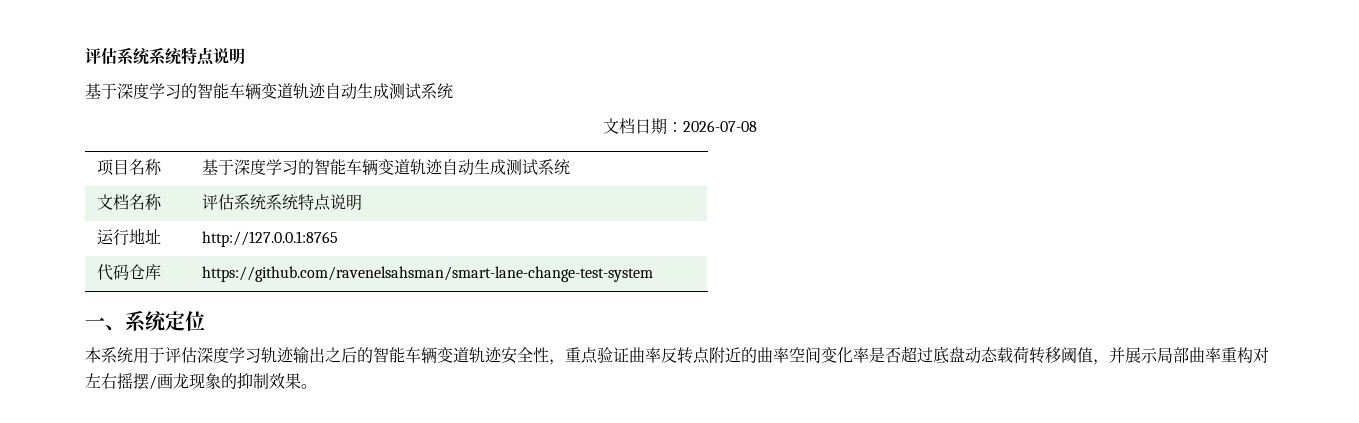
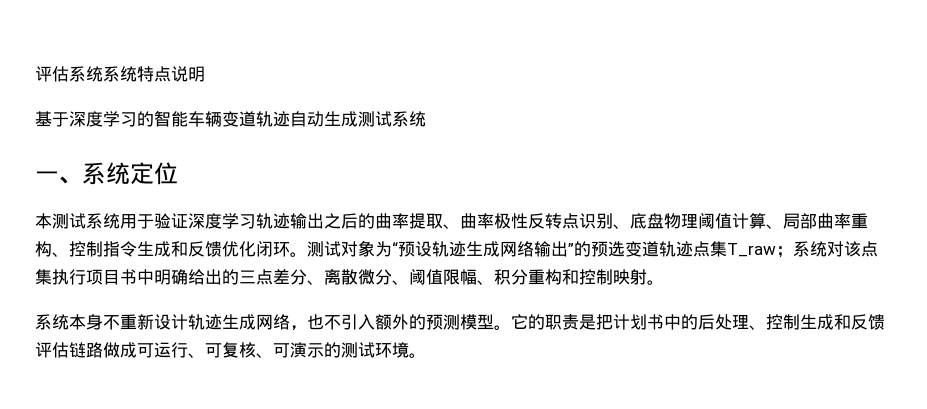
[602,118,757,134] [97,159,163,176] [202,159,571,176] [97,194,163,210] [202,194,363,211] [97,228,162,246] [202,231,339,247] [97,264,162,281] [202,266,654,282] // 文档日期：2026-07-08 // 项目名称 | 基于深度学习的智能车辆变道轨迹自动生成测试系统 // 文档名称 | 评估系统系统特点说明 // 运行地址 | http://127.0.0.1:8765 // 代码仓库 | https://github.com/ravenelsahsman/smart-lane-change-test-system -> (426, 119) none
(101, 355) none -> [52,213,86,229] 测试
[165,347,197,363] 评估 -> [154,213,188,229] 验证
[373,346,1269,365] [85,372,301,390] 智能车辆变道轨迹安全性，重点验证曲率反转点附近的曲率空间变化率是否超过底盘动态载荷转移阈值，并展示局部曲率重构对左右摇摆/画龙现象的抑制效果 -> [375,213,868,229] [35,240,878,258] [35,269,664,285] [35,314,885,331] [35,342,409,358] 曲率提取、曲率极性反转点识别、底盘物理阈值计算、局部曲率重构、控制指令生成和反馈优化闭环。测试对象为“预设轨迹生成网络输出”的预选变道轨迹点集T_raw；系统对该点集执行项目书中明确给出的三点差分、离散微分、阈值限幅、积分重构和控制映射。 // 系统本身不重新设计轨迹生成网络，也不引入额外的预测模型。它的职责是把计划书中的后处理、控制生成和反馈评估链路做成可运行、可复核、可演示的测试环境

